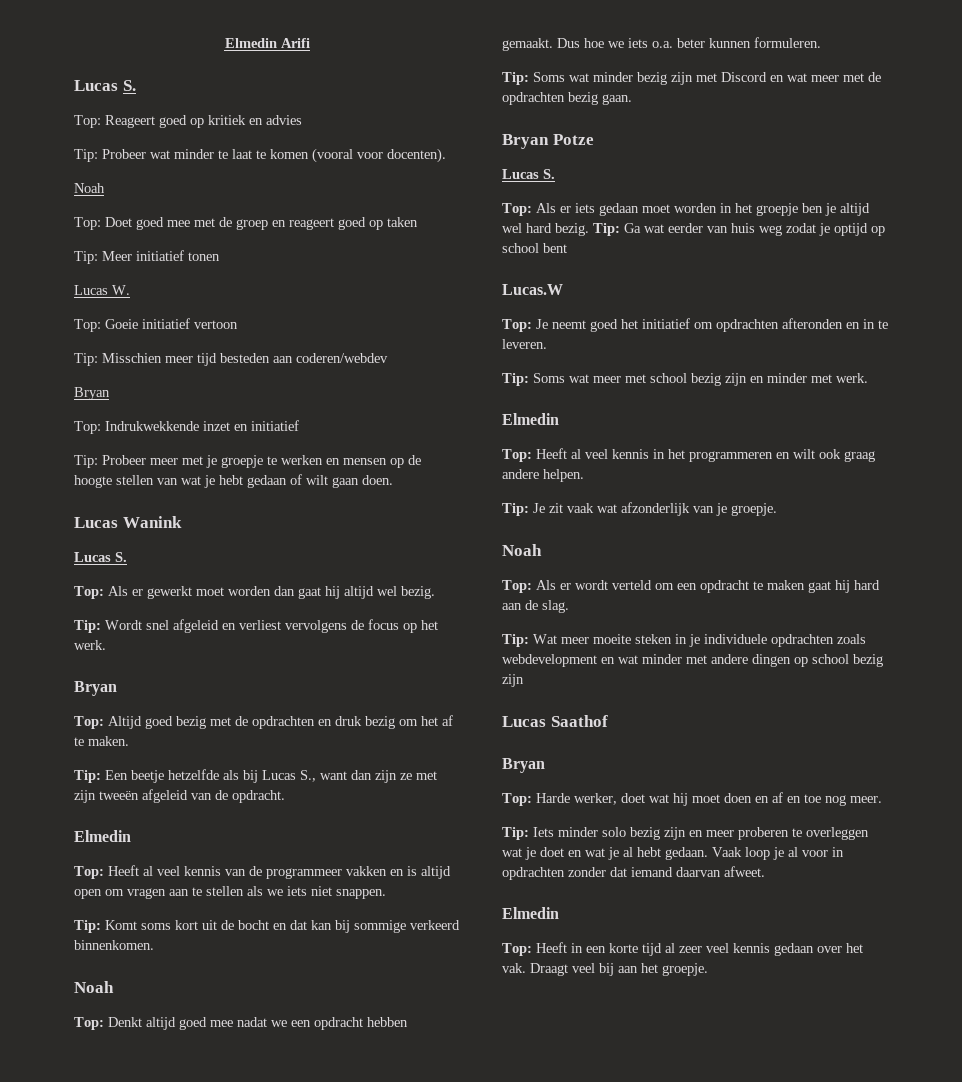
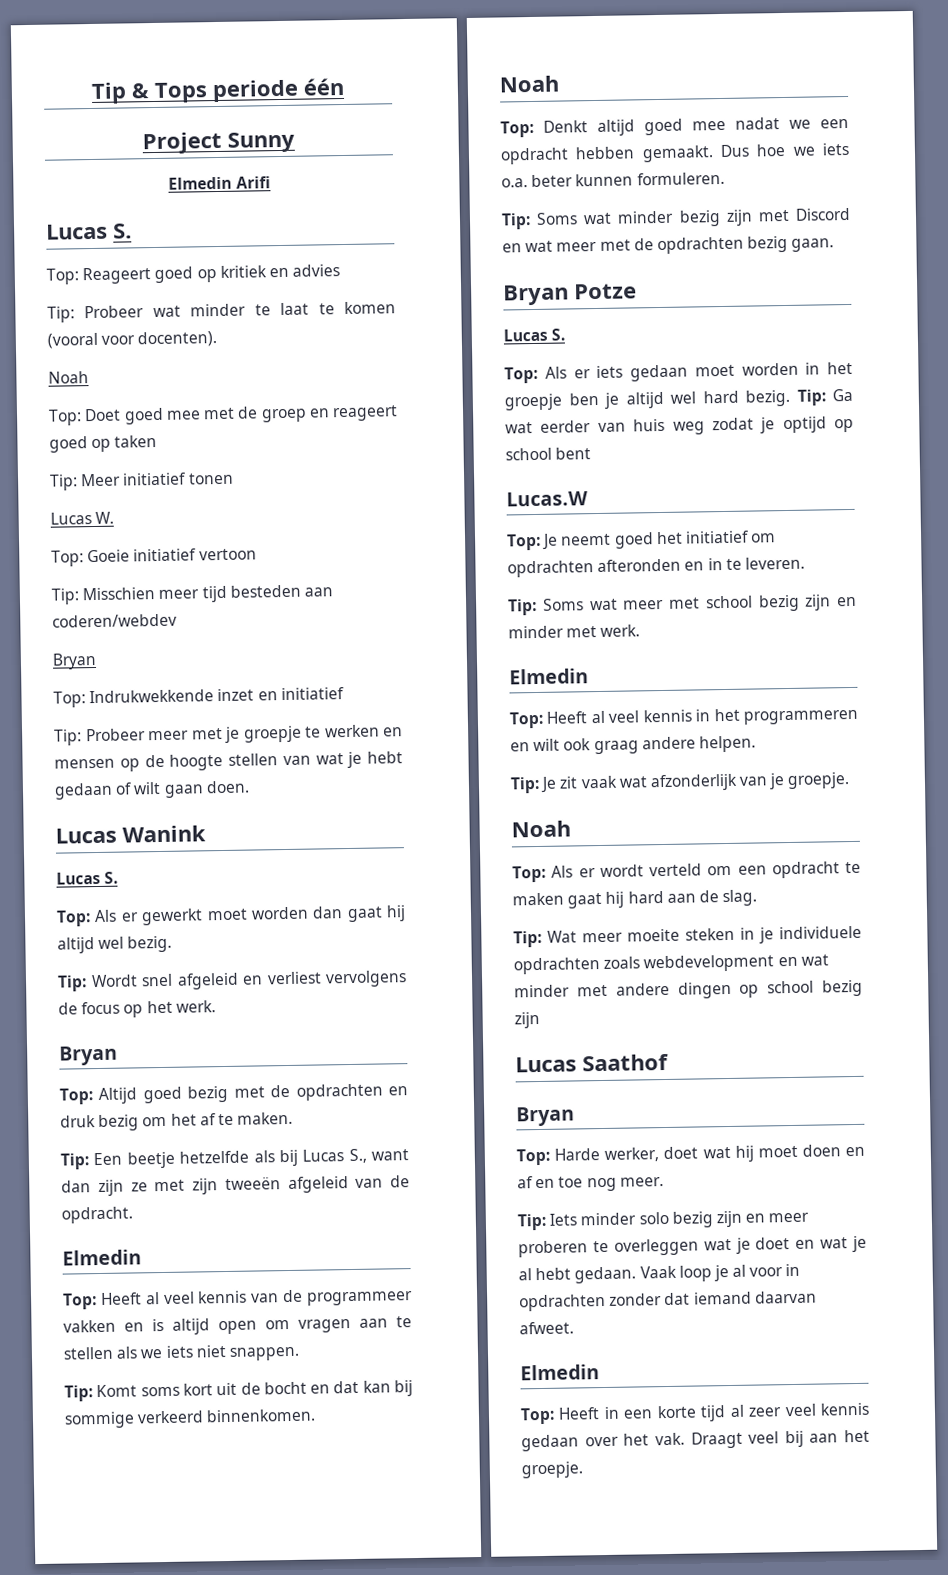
(224, 43) none -> [91,77,344,104] [142,131,295,155] Tip & Tops periode één // Project Sunny //

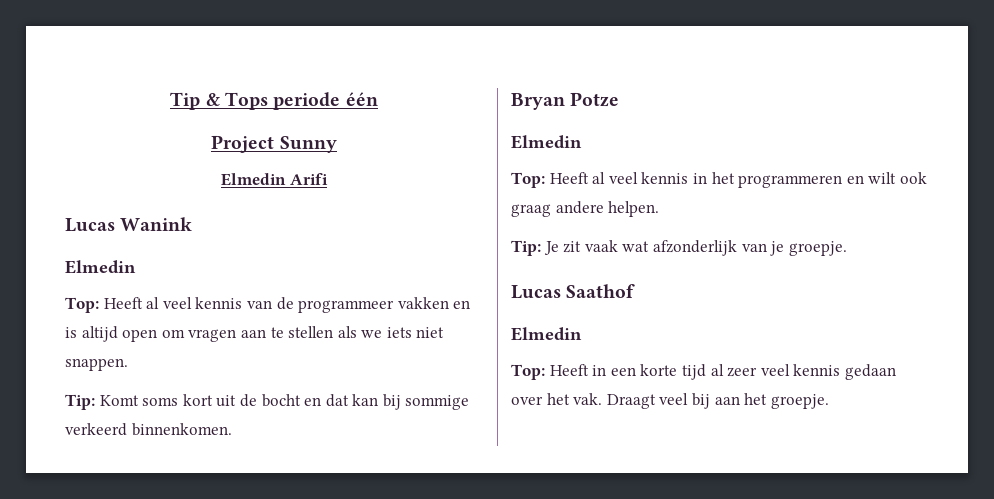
[112,223,132,239] [46,264,341,285] [47,301,396,323] [47,331,218,349] [48,371,89,384] [48,405,398,426] [49,434,158,453] [49,472,234,491] [50,511,115,525] [51,548,257,567] [51,584,333,605] [52,613,177,628] [52,652,97,670] [53,687,344,708] [54,724,403,746] [54,751,403,772] [54,780,250,800] [55,825,206,844] [56,871,119,885] [56,905,406,927] [57,935,173,954] [57,970,407,992] [58,1000,216,1018] [59,1045,118,1066] [59,1083,408,1105] [60,1111,294,1132] [60,1148,409,1170] [61,1175,410,1197] [61,1206,133,1224] S. // Top: Reageert goed op kritiek en advies // Tip: Probeer wat minder te laat te komen (vooral voor docenten). // Noah // Top: Doet goed mee met de groep en reageert goed op taken // Tip: Meer initiatief tonen // Lucas W. // Top: Goeie initiatief vertoon // Tip: Misschien meer tijd besteden aan coderen/webdev // Bryan // Top: Indrukwekkende inzet en initiatief // Tip: Probeer meer met je groepje te werken en mensen op de hoogte stellen van wat je hebt gedaan of wilt gaan doen. // Lucas Wanink // Lucas S. // Top: Als er gewerkt moet worden dan gaat hij altijd wel bezig. // Tip: Wordt snel afgeleid en verliest vervolgens de focus op het werk. // Bryan // Top: Altijd goed bezig met de opdrachten en druk bezig om het af te maken. // Tip: Een beetje hetzelfde als bij Lucas S., want dan zijn ze met zijn tweeën afgeleid van de opdracht. -> [120,217,193,231] Wanink
[499,75,559,93] [500,117,849,138] [500,142,850,165] [501,171,725,188] [501,207,851,230] [502,235,835,255] [503,283,637,306] [503,328,566,342] [504,361,853,384] [504,388,853,411] [505,416,854,435] [505,447,592,461] [506,491,588,507] [506,530,777,551] [507,556,805,578] [508,594,857,616] [508,624,641,639] Noah // Top: Denkt altijd goed mee nadat we een opdracht hebben gemaakt. Dus hoe we iets o.a. beter kunnen formuleren. // Tip: Soms wat minder bezig zijn met Discord en wat meer met de opdrachten bezig gaan. // Bryan Potze // Lucas S. // Top: Als er iets gedaan moet worden in het groepje ben je altijd wel hard bezig. Tip: Ga wat eerder van huis weg zodat je optijd op school bent // Lucas.W // Top: Je neemt goed het initiatief om opdrachten afteronden en in te leveren. // Tip: Soms wat meer met school bezig zijn en minder met werk. -> [511,92,620,110] Bryan Potze
[511,820,571,838] [512,861,861,883] [512,889,758,909] [513,925,862,948] [513,954,829,975] [514,979,863,999] [514,1011,540,1029] [515,1053,669,1073] [516,1106,575,1127] [516,1144,865,1166] [517,1176,664,1192] [517,1210,810,1231] [518,1235,867,1258] [518,1263,801,1284] [519,1290,817,1312] [519,1321,574,1335] Noah // Top: Als er wordt verteld om een opdracht te maken gaat hij hard aan de slag. // Tip: Wat meer moeite steken in je individuele opdrachten zoals webdevelopment en wat minder met andere dingen op school bezig zijn // Lucas Saathof // Bryan // Top: Harde werker, doet wat hij moet doen en af en toe nog meer. // Tip: Iets minder solo bezig zijn en meer proberen te overleggen wat je doet en wat je al hebt gedaan. Vaak loop je al voor in opdrachten zonder dat iemand daarvan afweet. -> [511,284,636,299] Lucas Saathof

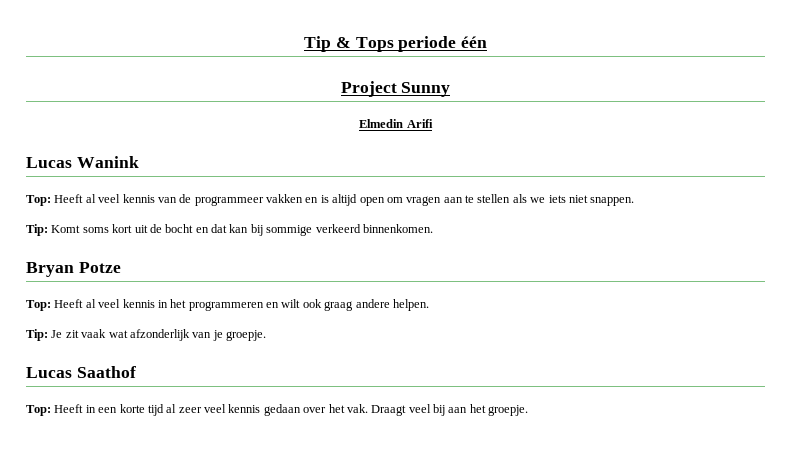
[65,260,136,274] // Elmedin -> (139, 162) none
[511,135,582,149] // Elmedin -> (121, 267) none
[511,327,582,341] // Elmedin -> (136, 372) none

